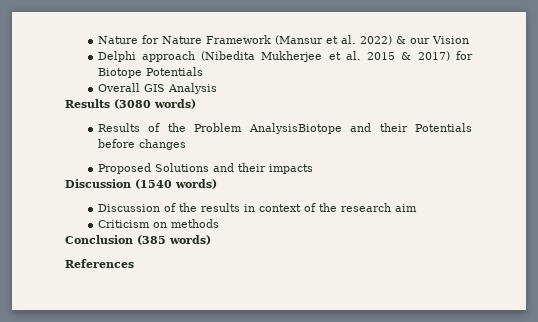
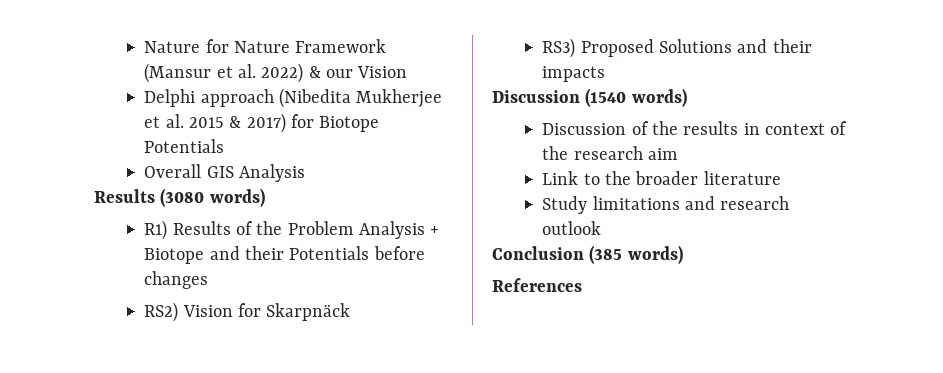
(196, 104) none -> [144,220,168,240] R1)
[248,123,342,134] AnalysisBiotope -> [358,221,440,239] [144,248,205,264] Analysis + Biotope
(186, 144) none -> [144,302,351,322] [542,38,576,58] RS2) Vision for Skarpnäck // RS3)
[97,219,219,228] Criticism on methods -> [542,171,781,185] [542,196,790,214] [542,221,602,235] Link to the broader literature // Study limitations and research outlook

